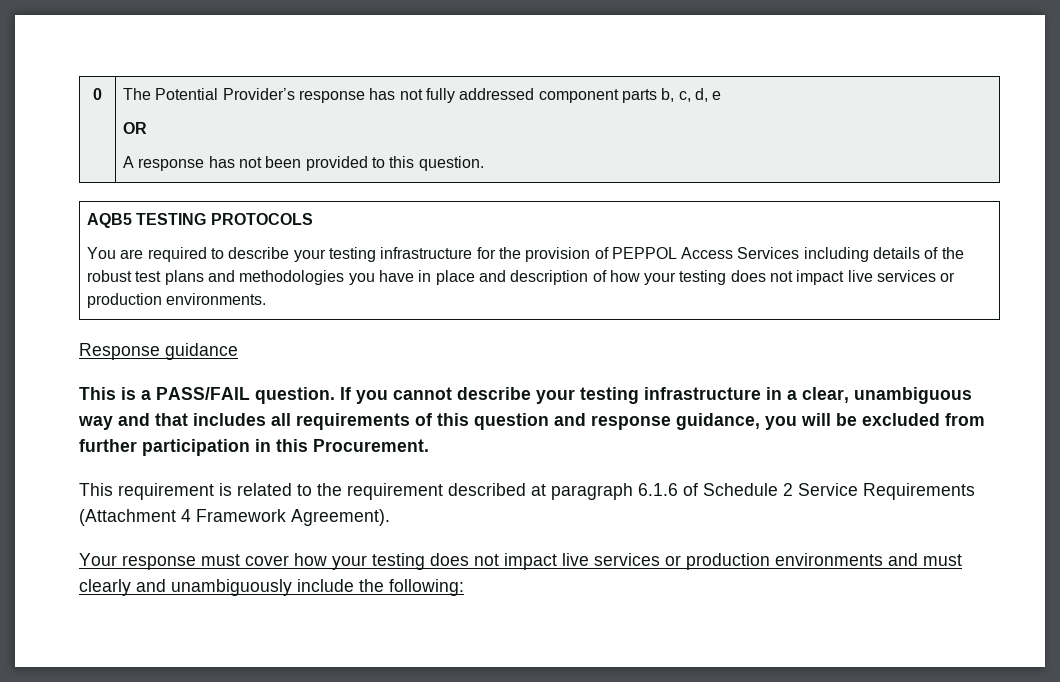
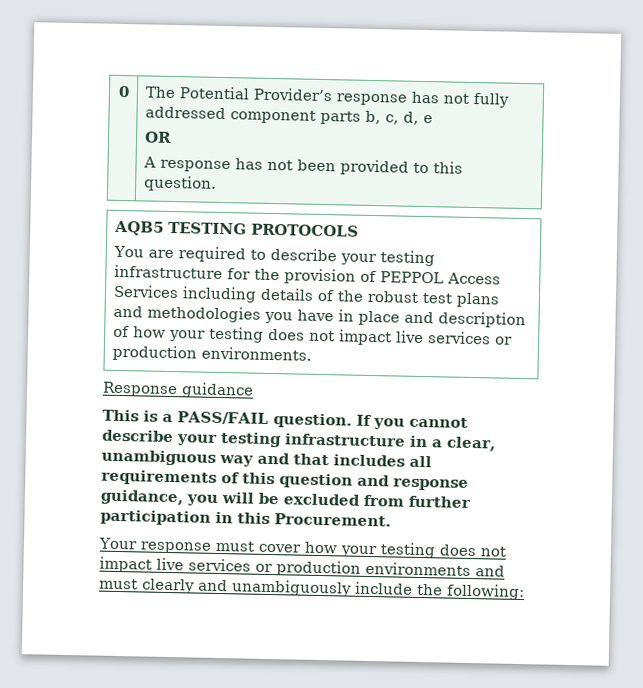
[79,483,975,500] [79,509,390,526] // This requirement is related to the requirement described at paragraph 6.1.6 of Schedule 2 Service Requirements (Attachment 4 Framework Agreement). -> (391, 520) none

